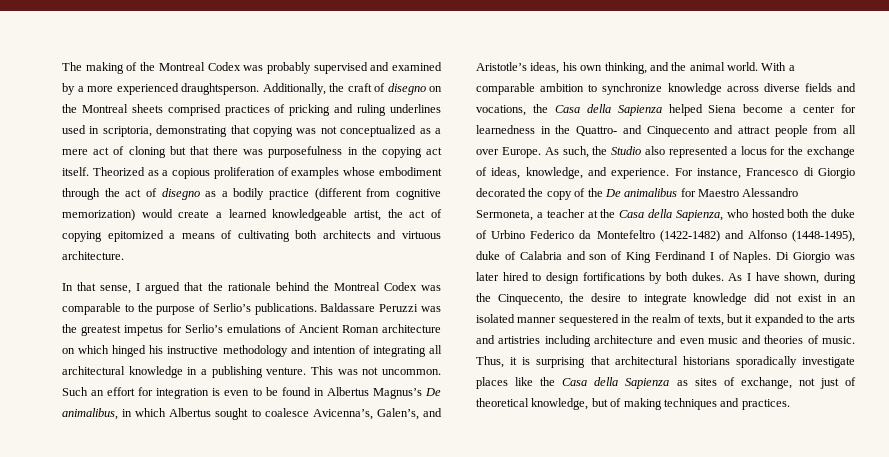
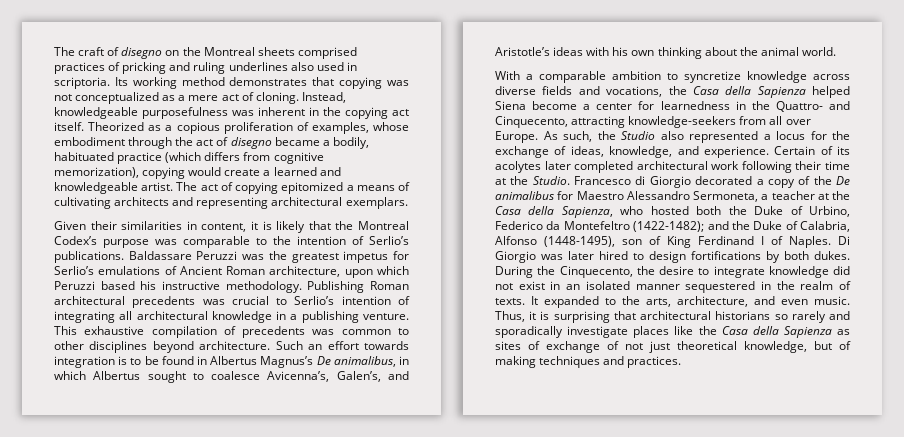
[62,62,442,74] [62,83,344,95] The making of the Montreal Codex was probably supervised and examined by a more experienced draughtsperson. Additionally, the -> [54,47,75,56] The
(442, 108) none -> [290,62,314,71] also
[102,125,228,137] scriptoria, demonstrating -> [54,77,308,89] scriptoria. Its working method demonstrates
[128,146,343,158] cloning but that there was purposefulness -> [255,92,346,104] [54,107,305,119] cloning. Instead, knowledgeable purposefulness was inherent
[291,167,340,179] examples -> [311,122,369,134] examples,
[205,188,441,200] [62,209,403,221] as a bodily practice (different from cognitive memorization) would create a learned knowledgeable artist, the -> [274,137,369,149] [54,152,324,164] [54,167,341,179] [54,182,198,194] became a bodily, habituated practice (which differs from cognitive memorization), copying would create a learned and knowledgeable artist. The
[295,230,318,239] both -> (111, 203) none
[401,231,441,239] [62,251,124,260] [62,282,417,294] virtuous architecture. // In that sense, I argued that the rationale behind the Montreal Codex -> [196,197,408,209] [54,221,409,233] [54,236,149,248] representing architectural exemplars. // Given their similarities in content, it is likely that the Montreal Codex’s purpose
[156,306,196,315] purpose -> [297,236,346,245] intention
[382,324,441,333] [62,345,310,357] architecture on which hinged his instructive methodology and -> [269,266,409,278] [54,281,409,293] [54,296,335,308] architecture, upon which Peruzzi based his instructive methodology. Publishing Roman architectural precedents was crucial to Serlio’s
[337,367,442,375] was not uncommon. -> [84,326,409,338] [54,341,271,353] exhaustive compilation of precedents was common to other disciplines beyond architecture.
[138,387,154,396] for -> [364,341,409,350] towards
[224,390,250,396] even -> (128, 360) none
[530,62,669,74] ideas, his own thinking, and -> [553,47,737,59] ideas with his own thinking about
(758, 66) none -> (836, 51) //
[602,83,663,95] synchronize -> [684,71,741,83] syncretize
[646,125,808,137] Cinquecento and attract people -> [495,116,737,128] Cinquecento, attracting knowledge-seekers
[674,168,741,179] For instance, -> [774,146,850,155] [495,161,850,173] [495,176,570,185] Certain of its acolytes later completed architectural work following their time at the Studio.
[528,188,544,197] the -> [756,179,764,185] a
[831,209,855,218] [476,230,855,242] [476,251,586,260] duke of Urbino Federico da Montefeltro (1422-1482) and Alfonso (1448-1495), duke of Calabria and -> [754,206,850,217] [495,221,850,232] [495,236,615,247] Duke of Urbino, Federico da Montefeltro (1422-1482); and the Duke of Calabria, Alfonso (1448-1495),
[728,272,856,284] As I have shown, during -> [495,266,533,278] During
[697,314,855,326] [476,335,819,347] texts, but it expanded to the arts and artistries including architecture and even music and theories of -> [495,296,808,308] texts. It expanded to the arts, architecture, and even
(730, 360) none -> [774,311,850,323] so rarely and
[740,377,792,389] exchange, -> [546,341,619,353] exchange of
[845,377,856,386] of -> (670, 347) none

